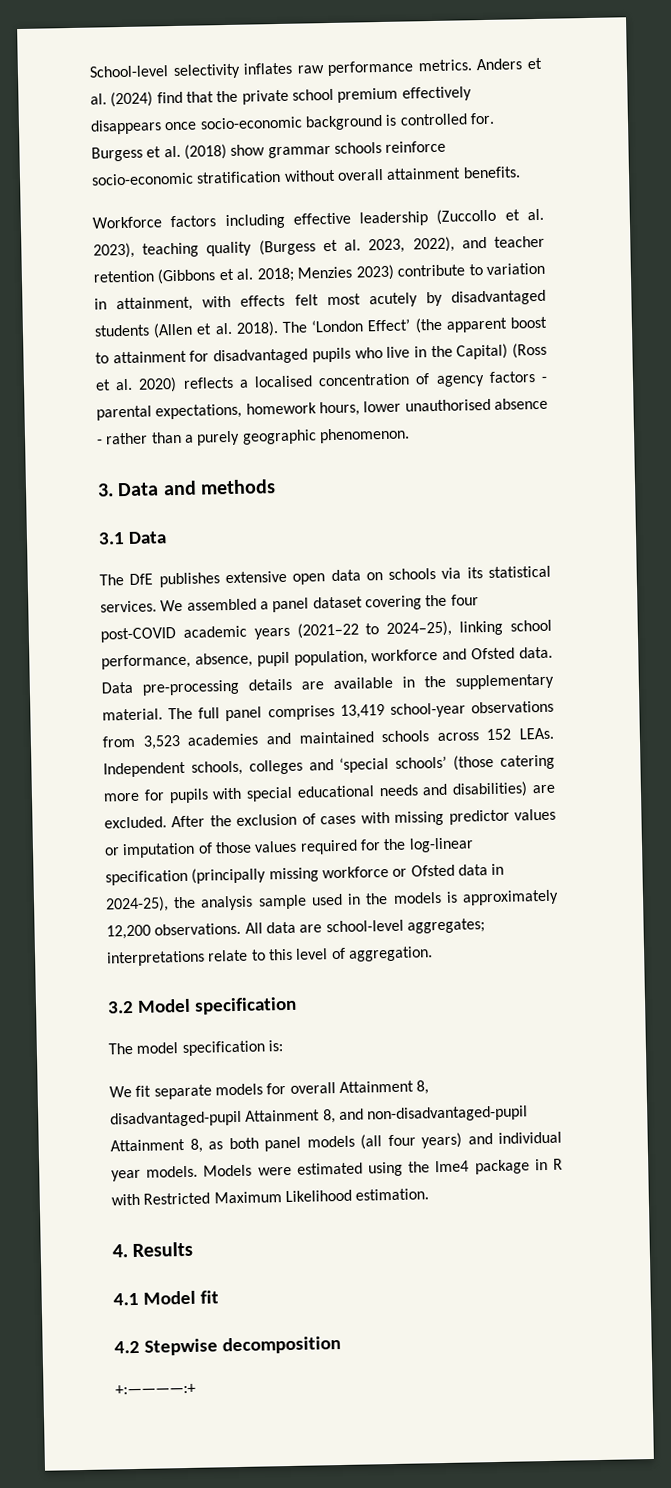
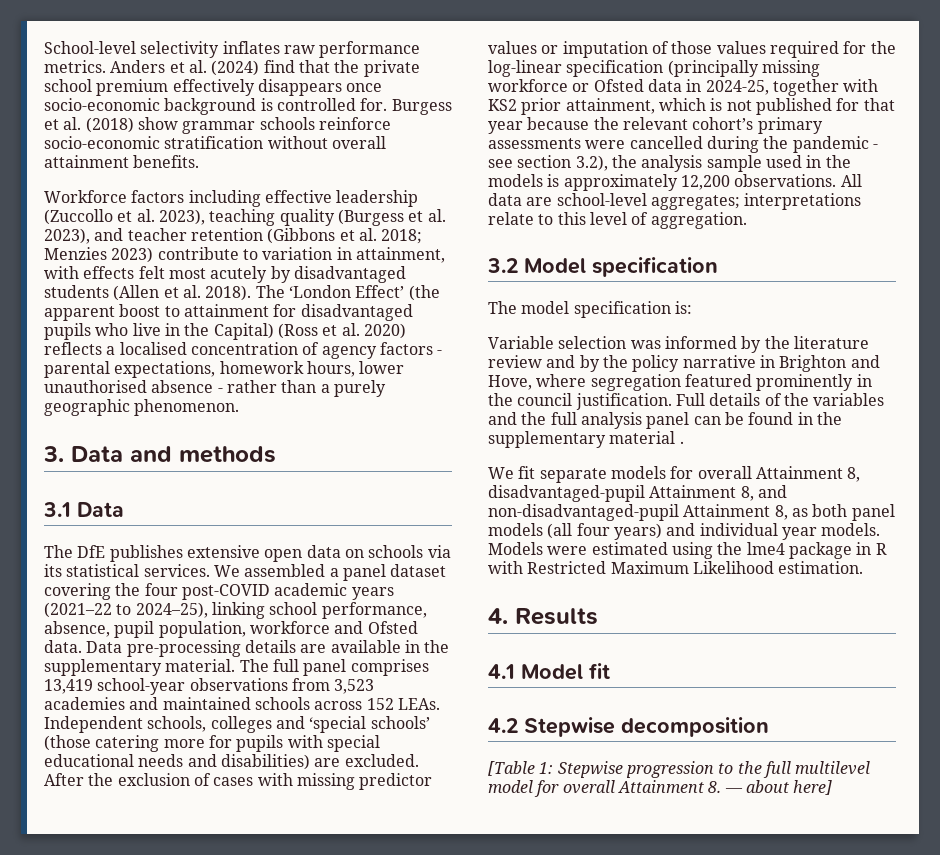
[368,236,455,254] 2023, 2022), -> [44,228,90,244] 2023),
[105,896,169,913] 2024-25), -> [705,79,879,96] [488,98,895,115] [488,117,823,134] [488,136,878,153] [488,155,608,171] 2024-25, together with KS2 prior attainment, which is not published for that year because the relevant cohort’s primary assessments were cancelled during the pandemic - see section 3.2),
(283, 1046) none -> [488,336,869,353] [488,355,880,372] [488,374,872,391] [488,393,885,410] [488,412,842,429] [488,431,684,448] // Variable selection was informed by the literature review and by the policy narrative in Brighton and Hove, where segregation featured prominently in the council justification. Full details of the variables and the full analysis panel can be found in the supplementary material .
[115,1383,196,1395] +:————:+ -> [488,761,871,778] [488,780,833,797] [Table 1: Stepwise progression to the full multilevel model for overall Attainment 8. — about here]

